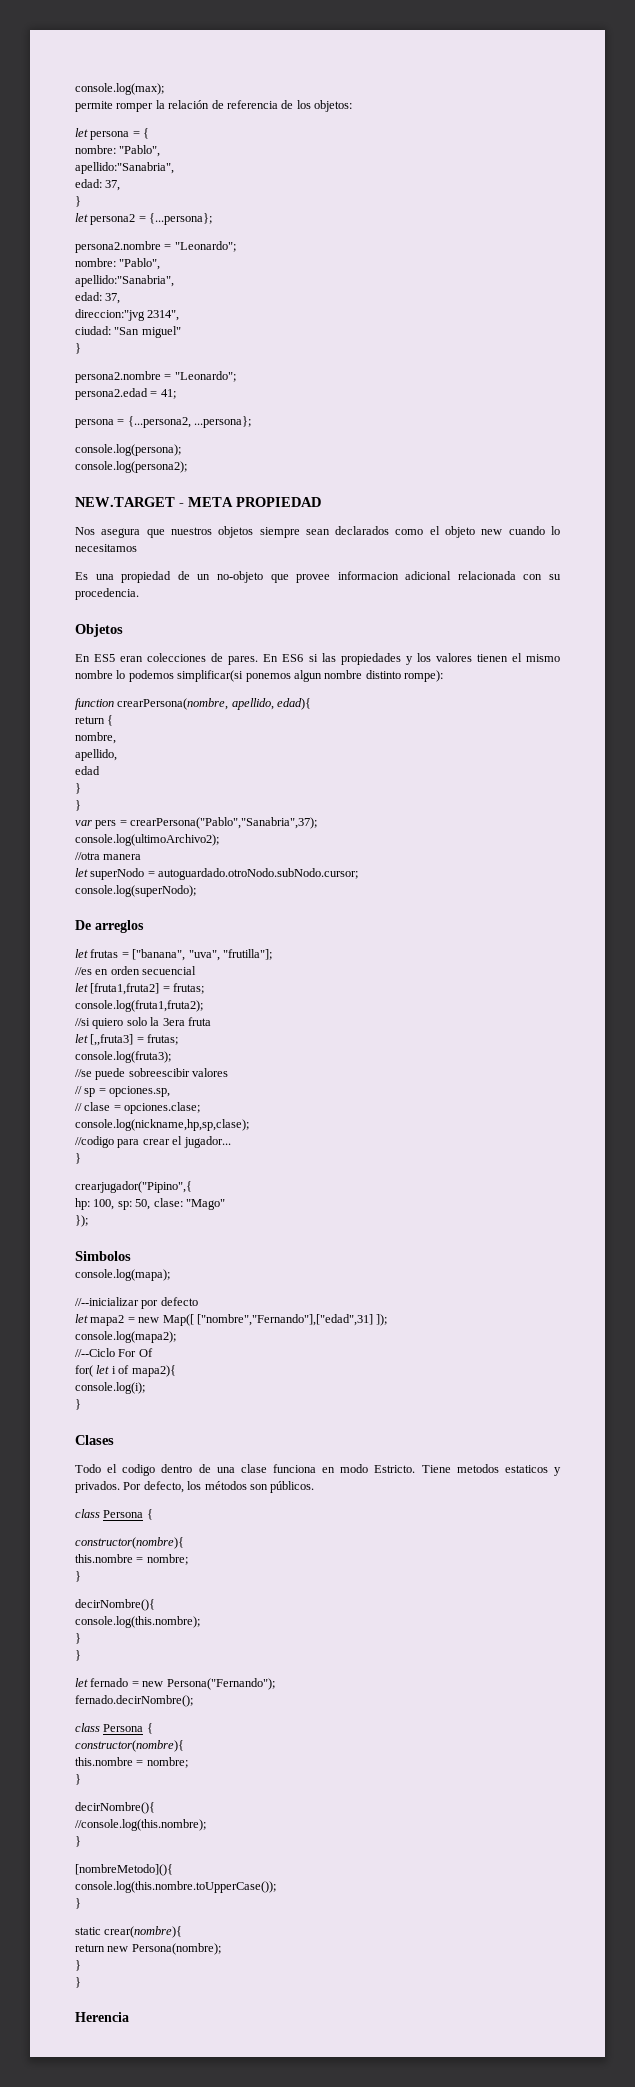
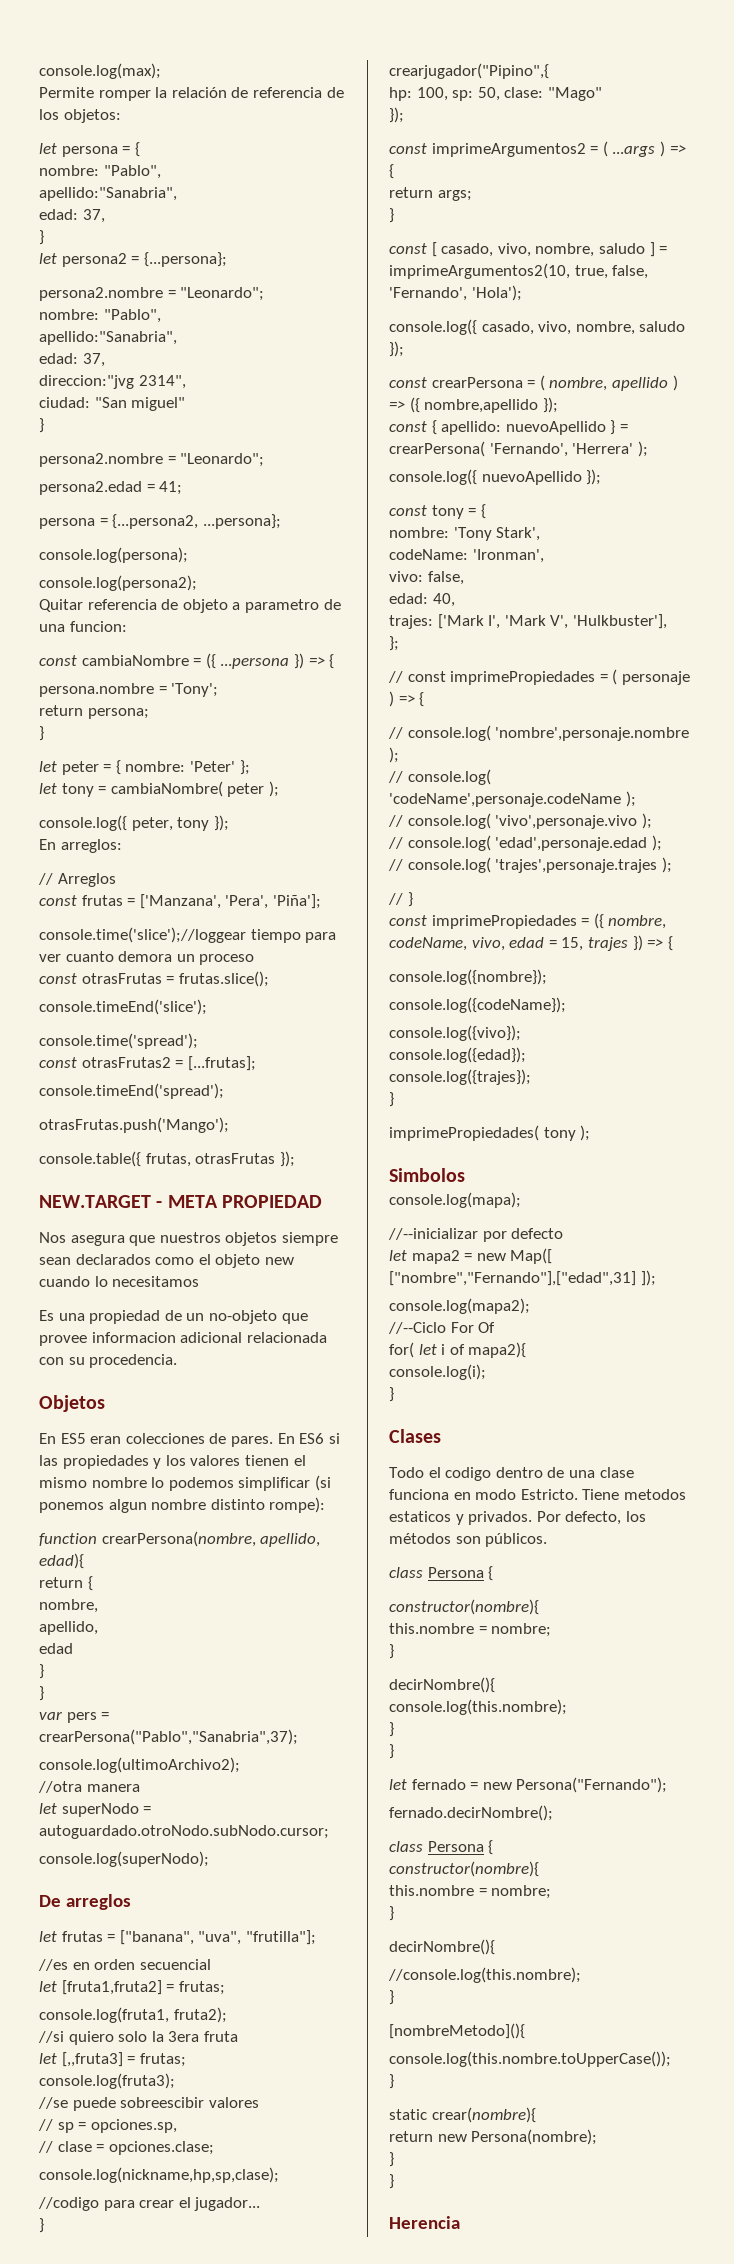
[75,101,113,112] permite -> [39,87,94,98] Permite
(187, 467) none -> [39,599,341,613] [39,621,127,632] [39,653,335,669] [39,683,219,697] [39,705,149,719] [39,726,44,741] [39,760,250,775] [39,781,279,797] [39,815,229,831] [39,839,122,853] [38,873,116,887] [39,894,321,909] [39,927,337,943] [39,951,255,965] [39,971,269,987] [39,999,207,1015] [39,1033,198,1049] [39,1056,256,1071] [39,1083,224,1099] [39,1117,229,1133] [39,1151,295,1167] // Quitar referencia de objeto a parametro de una funcion: // const cambiaNombre = ({ ...persona }) => { // persona.nombre = 'Tony'; // return persona; // } // let peter = { nombre: 'Peter' }; // let tony = cambiaNombre( peter ); // console.log({ peter, tony }); // En arreglos: // // Arreglos // const frutas = ['Manzana', 'Pera', 'Piña']; // console.time('slice');//loggear tiempo para ver cuanto demora un proceso // const otrasFrutas = frutas.slice(); // console.timeEnd('slice'); // console.time('spread'); // const otrasFrutas2 = [...frutas]; // console.timeEnd('spread'); // otrasFrutas.push('Mango'); // console.table({ frutas, otrasFrutas });
[177,670,244,682] simplificar(si -> [238,1475,331,1491] simplificar (si
[75,1000,203,1012] console.log(fruta1,fruta2); -> [39,2007,227,2023] console.log(fruta1, fruta2);
(88, 1221) none -> [389,141,686,157] [389,164,394,179] [389,187,472,201] [389,208,394,223] [389,242,668,257] [389,263,649,279] [389,285,522,301] [389,319,686,335] [389,341,404,357] [389,375,678,391] [389,397,558,413] [389,420,628,435] [389,441,648,457] [389,469,602,485] [389,504,486,519] [389,527,541,541] [389,549,544,563] [389,571,464,585] [389,593,455,607] [389,614,667,629] [389,636,399,651] [388,669,690,685] [389,691,425,707] [388,725,690,741] [389,747,399,763] [388,769,491,785] [389,791,636,807] [388,813,652,829] [388,835,662,851] [388,857,672,873] [388,892,413,907] [389,913,667,929] [389,935,673,951] [389,969,547,985] [389,997,566,1013] [389,1025,521,1041] [389,1047,526,1063] [389,1069,531,1085] [389,1092,394,1107] [389,1125,591,1141] // const imprimeArgumentos2 = ( ...args ) => { // return args; // } // const [ casado, vivo, nombre, saludo ] = imprimeArgumentos2(10, true, false, 'Fernando', 'Hola'); // console.log({ casado, vivo, nombre, saludo }); // const crearPersona = ( nombre, apellido ) => ({ nombre,apellido }); // const { apellido: nuevoApellido } = crearPersona( 'Fernando', 'Herrera' ); // console.log({ nuevoApellido }); // const tony = { // nombre: 'Tony Stark', // codeName: 'Ironman', // vivo: false, // edad: 40, // trajes: ['Mark I', 'Mark V', 'Hulkbuster'], // }; // // const imprimePropiedades = ( personaje ) => { // // console.log( 'nombre',personaje.nombre ); // // console.log( 'codeName',personaje.codeName ); // // console.log( 'vivo',personaje.vivo ); // // console.log( 'edad',personaje.edad ); // // console.log( 'trajes',personaje.trajes ); // // } // const imprimePropiedades = ({ nombre, codeName, vivo, edad = 15, trajes }) => { // console.log({nombre}); // console.log({codeName}); // console.log({vivo}); // console.log({edad}); // console.log({trajes}); // } // imprimePropiedades( tony );

